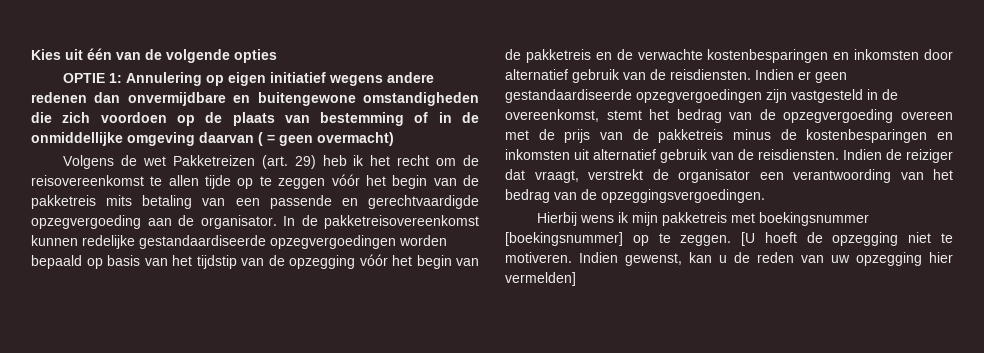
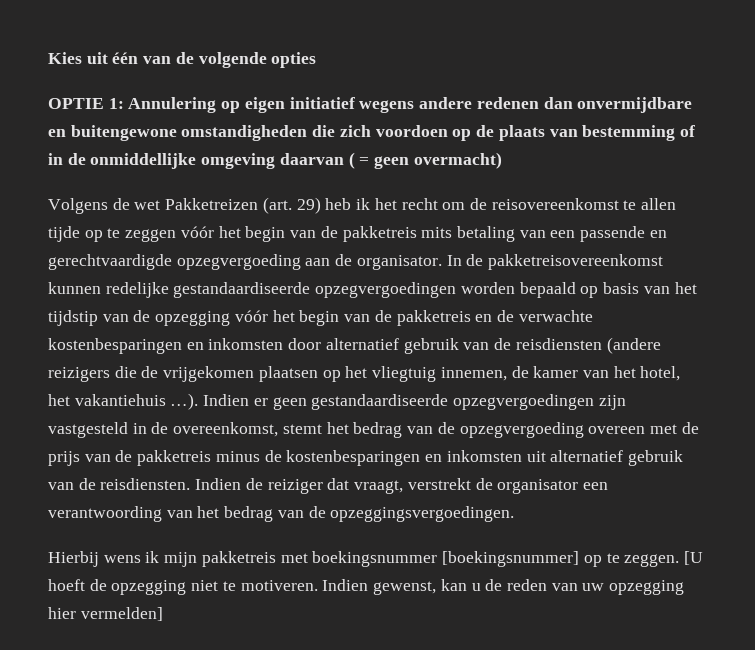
[670,69,751,80] reisdiensten. -> [515,337,661,354] [48,366,681,382] [48,393,199,410] reisdiensten (andere reizigers die de vrijgekomen plaatsen op het vliegtuig innemen, de kamer van het hotel, het vakantiehuis …).

